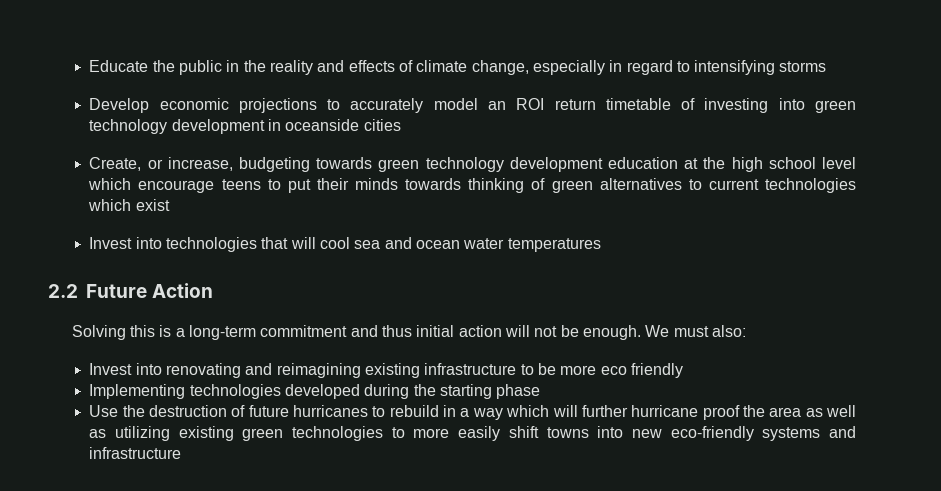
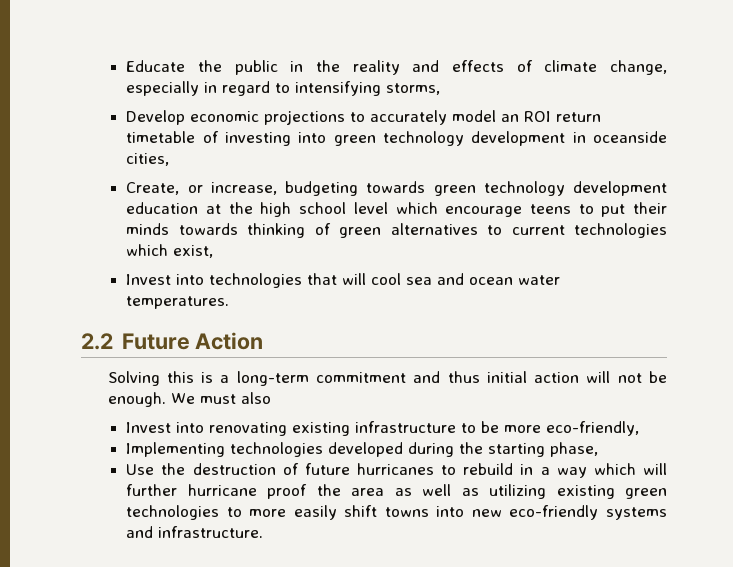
[779,61,827,72] storms -> [386,83,441,95] storms,
[363,119,401,131] cities -> [126,153,170,166] cities,
[135,199,170,211] exist -> [173,245,214,258] exist,
[507,238,601,252] temperatures -> [126,296,230,309] temperatures.
[711,325,746,337] also: -> [240,392,271,404] also
[245,363,361,378] and reimagining -> (288, 429) none
[600,363,683,378] eco friendly -> [546,421,640,436] eco-friendly,
[496,384,541,399] phase -> [550,442,599,457] phase,
[89,447,182,459] infrastructure -> [158,526,264,538] infrastructure.

